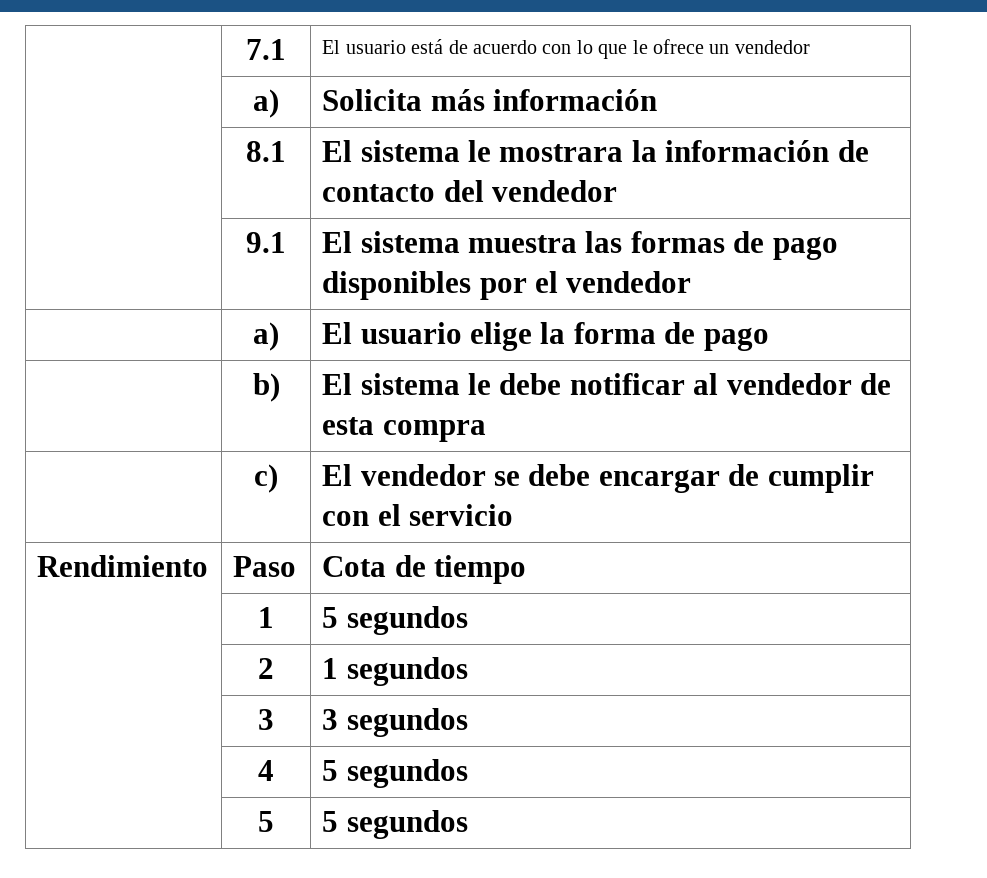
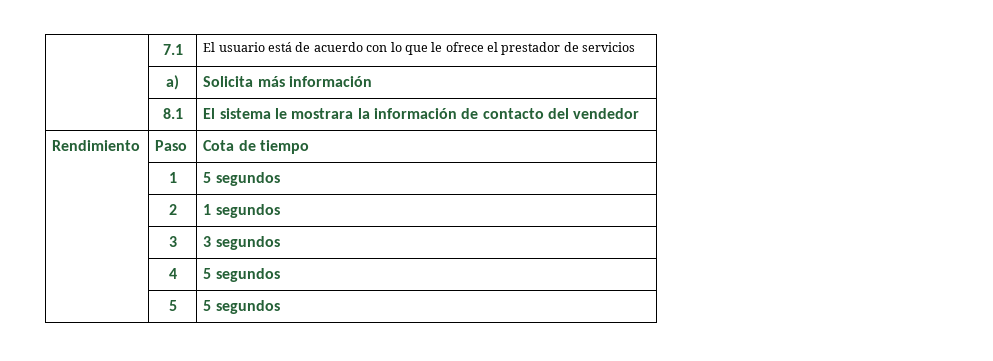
[709,40,810,54] un vendedor -> [487,42,636,55] el prestador de servicios
[246,232,286,253] [322,231,838,260] [322,271,692,300] [253,322,279,351] [322,322,769,351] [252,373,280,402] [322,373,891,395] [322,417,486,442] [254,464,278,493] [322,464,874,493] [322,504,514,526] // | 9.1 | El sistema muestra las formas de pago disponibles por el vendedor // | a) | El usuario elige la forma de pago // | b) | El sistema le debe notificar al vendedor de esta compra // | c) | El vendedor se debe encargar de cumplir con el servicio -> (640, 113) none

